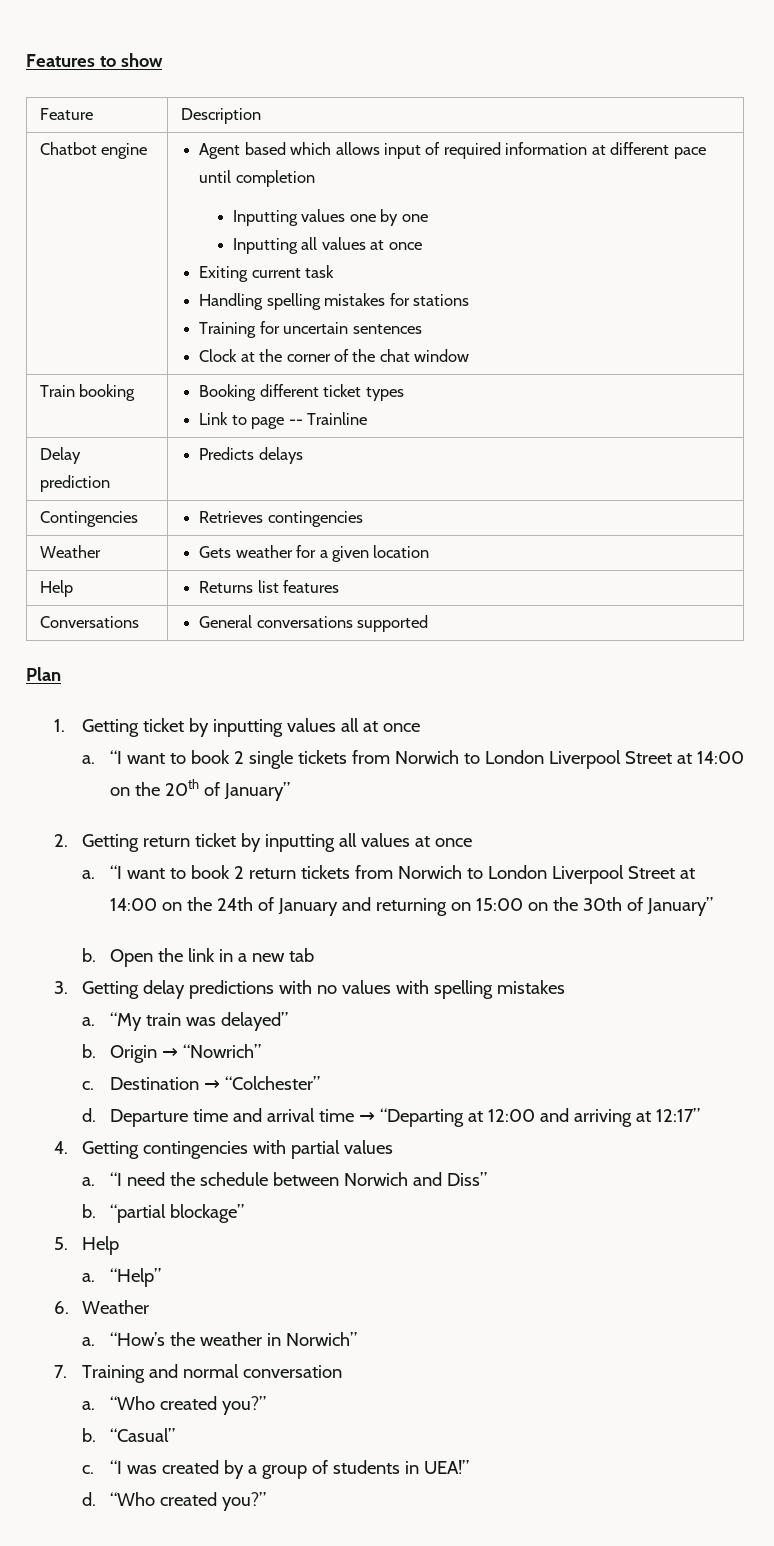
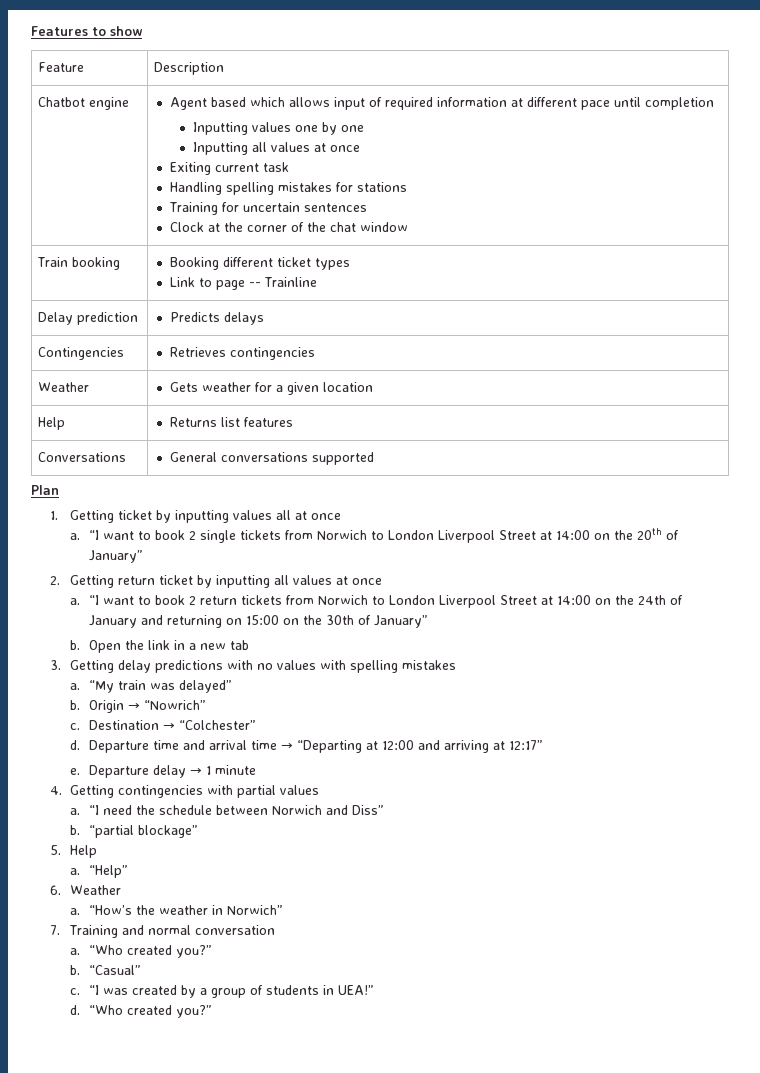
(700, 1115) none -> [69,765,257,778] // e. Departure delay → 1 minute

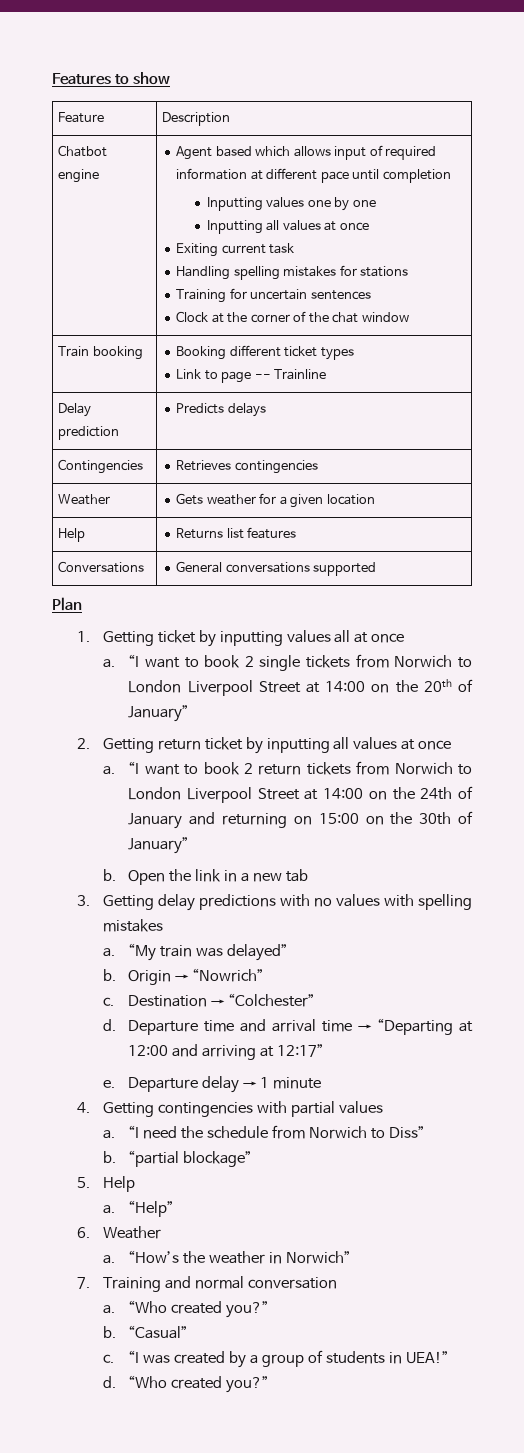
[216,805,349,815] between Norwich and -> [272,1125,385,1139] from Norwich to

